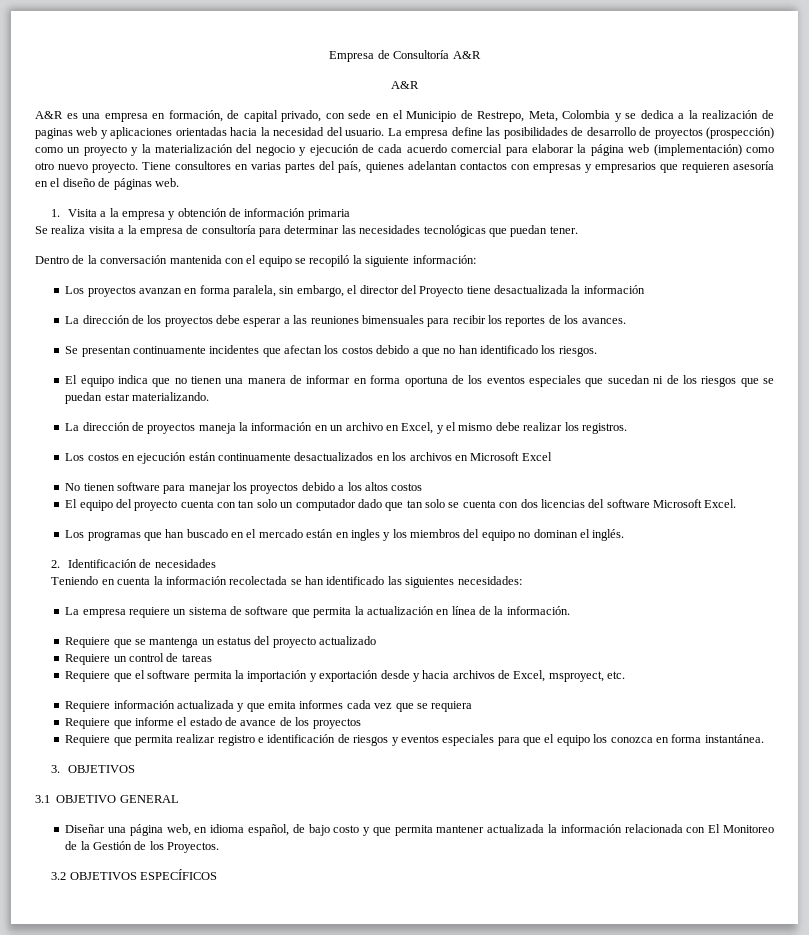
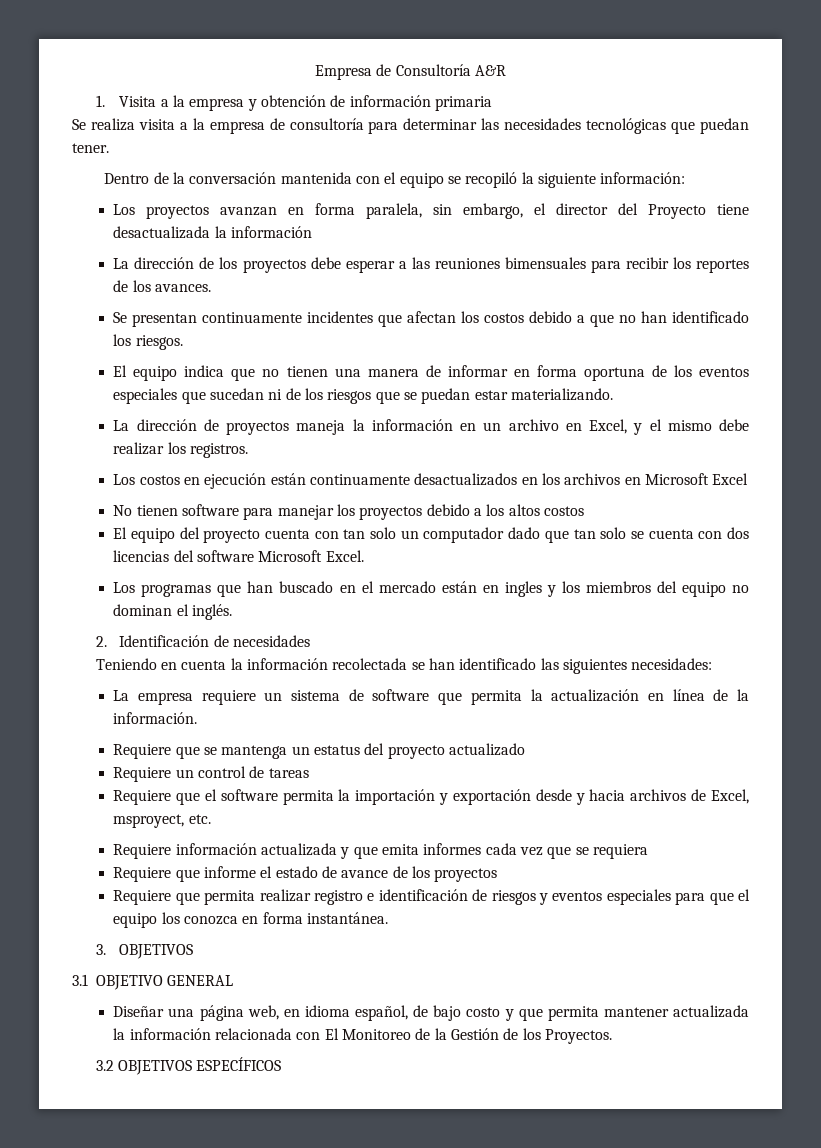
[391,81,419,89] [35,110,774,122] [35,127,775,139] [35,144,774,156] [35,161,774,173] [35,178,179,190] // A&R // A&R es una empresa en formación, de capital privado, con sede en el Municipio de Restrepo, Meta, Colombia y se dedica a la realización de paginas web y aplicaciones orientadas hacia la necesidad del usuario. La empresa define las posibilidades de desarrollo de proyectos (prospección) como un proyecto y la materialización del negocio y ejecución de cada acuerdo comercial para elaborar la página web (implementación) como otro nuevo proyecto. Tiene consultores en varias partes del país, quienes adelantan contactos con empresas y empresarios que requieren asesoría en el diseño de páginas web. -> (506, 70) none

